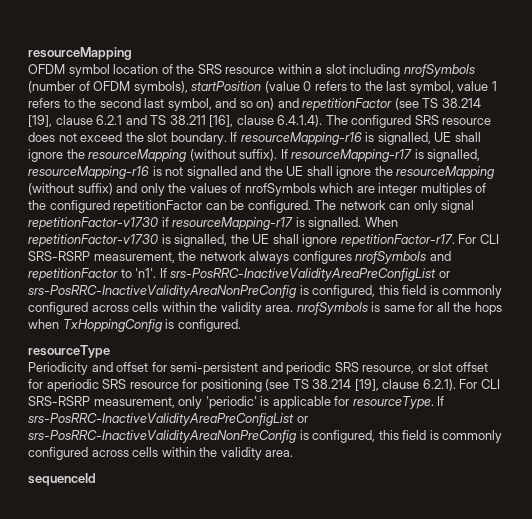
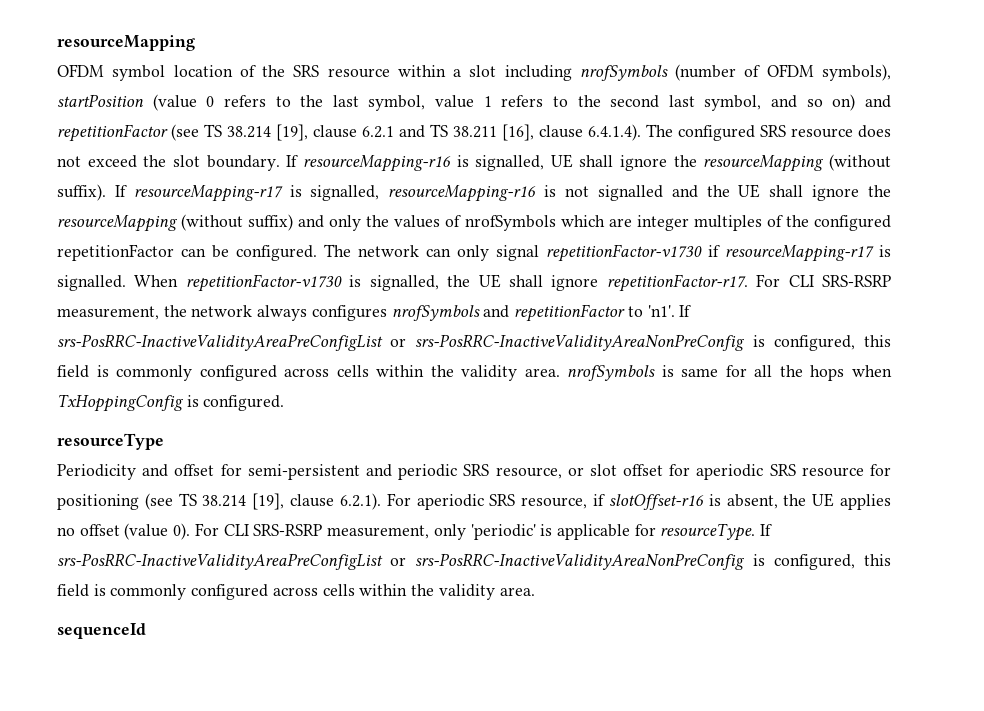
(478, 384) none -> [416,493,892,510] [57,523,219,540] aperiodic SRS resource, if slotOffset-r16 is absent, the UE applies no offset (value 0). For

